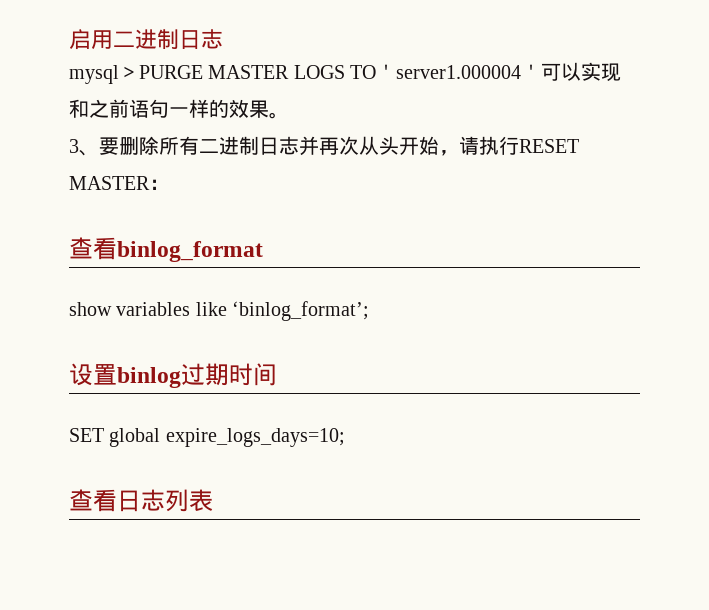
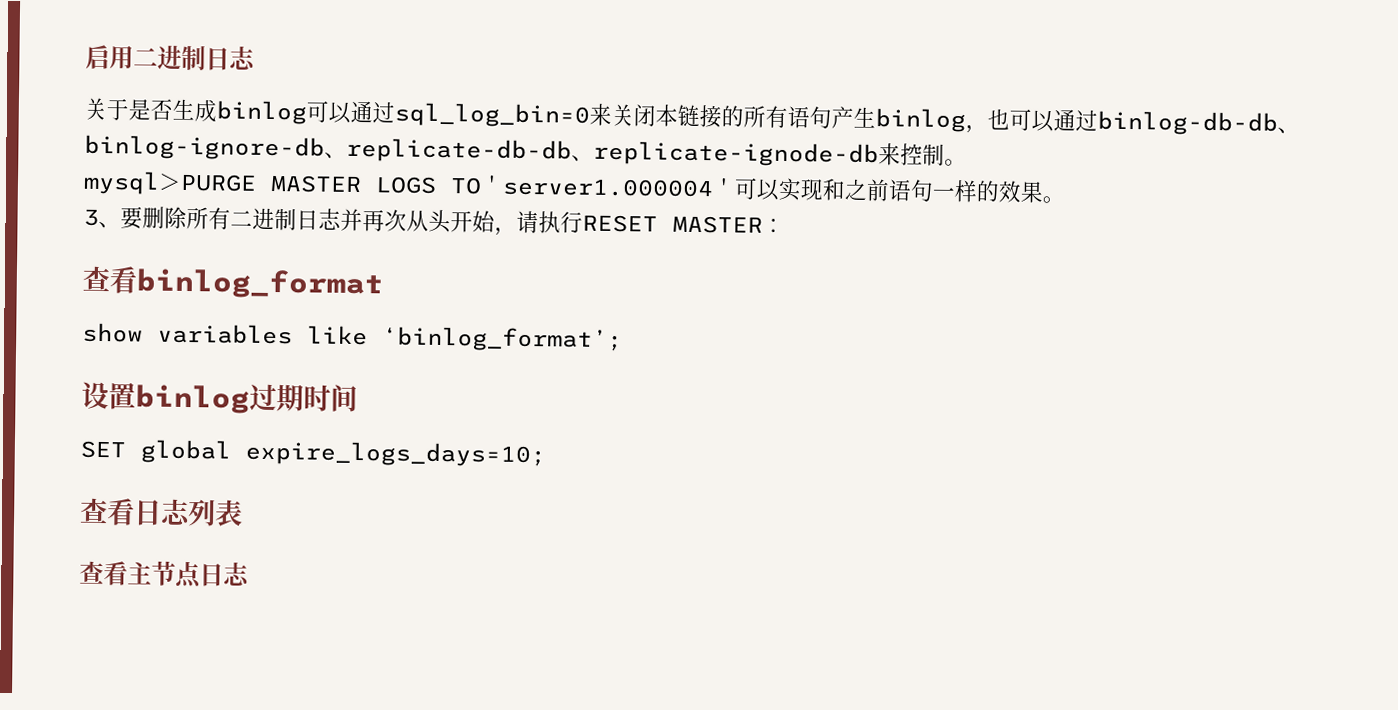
(223, 39) none -> [84,97,1300,136] [84,134,967,168] // 关于是否生成binlog可以通过sql_log_bin=0来关闭本链接的所有语句产生binlog，也可以通过binlog-db-db、binlog-ignore-db、replicate-db-db、replicate-ignode-db来控制。
(213, 500) none -> [79,560,250,589] // 查看主节点日志

